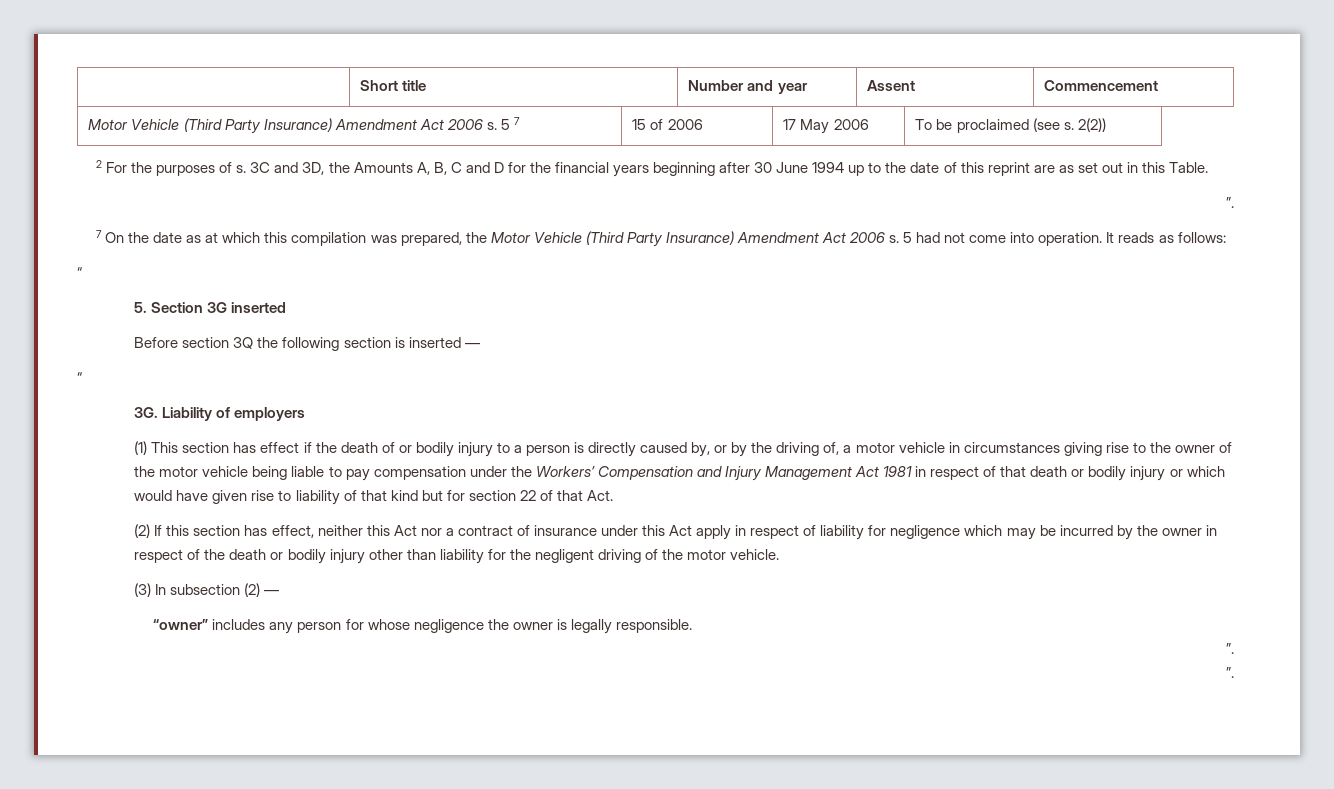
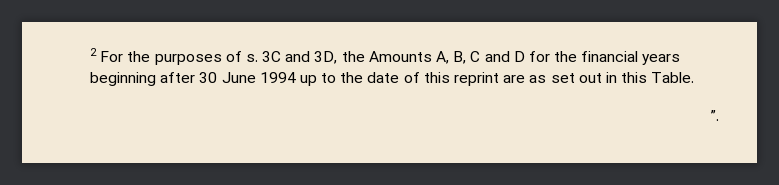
[360,80,427,91] [688,80,808,94] [867,80,916,91] [1044,80,1159,91] [88,117,520,134] [632,119,703,130] [783,119,869,134] [915,118,1106,133] | Short title | Number and year | Assent | Commencement // Motor Vehicle (Third Party Insurance) Amendment Act 2006 s. 5 7 | 15 of 2006 | 17 May 2006 | To be proclaimed (see s. 2(2)) // -> (89, 52) none
[96,230,1226,247] [77,267,82,278] [134,302,287,313] [134,337,480,351] [77,372,82,383] [134,407,306,421] [134,441,1232,457] [134,466,1225,481] [134,490,613,505] [134,524,1217,540] [134,549,780,564] [134,583,280,597] [153,619,692,634] [1226,643,1234,654] [1226,667,1234,678] // 7 On the date as at which this compilation was prepared, the Motor Vehicle (Third Party Insurance) Amendment Act 2006 s. 5 had not come into operation. It reads as follows: // “ // 5. Section 3G inserted // Before section 3Q the following section is inserted — // “ // 3G. Liability of employers // (1) This section has effect if the death of or bodily injury to a person is directly caused by, or by the driving of, a motor vehicle in circumstances giving rise to the owner of the motor vehicle being liable to pay compensation under the Workers’ Compensation and Injury Management Act 1981 in respect of that death or bodily injury or which would have given rise to liability of that kind but for section 22 of that Act. // (2) If this section has effect, neither this Act nor a contract of insurance under this Act apply in respect of liability for negligence which may be incurred by the owner in respect of the death or bodily injury other than liability for the negligent driving of the motor vehicle. // (3) In subsection (2) — // “owner” includes any person for whose negligence the owner is legally responsible. // ”. // ”. -> (719, 115) none

